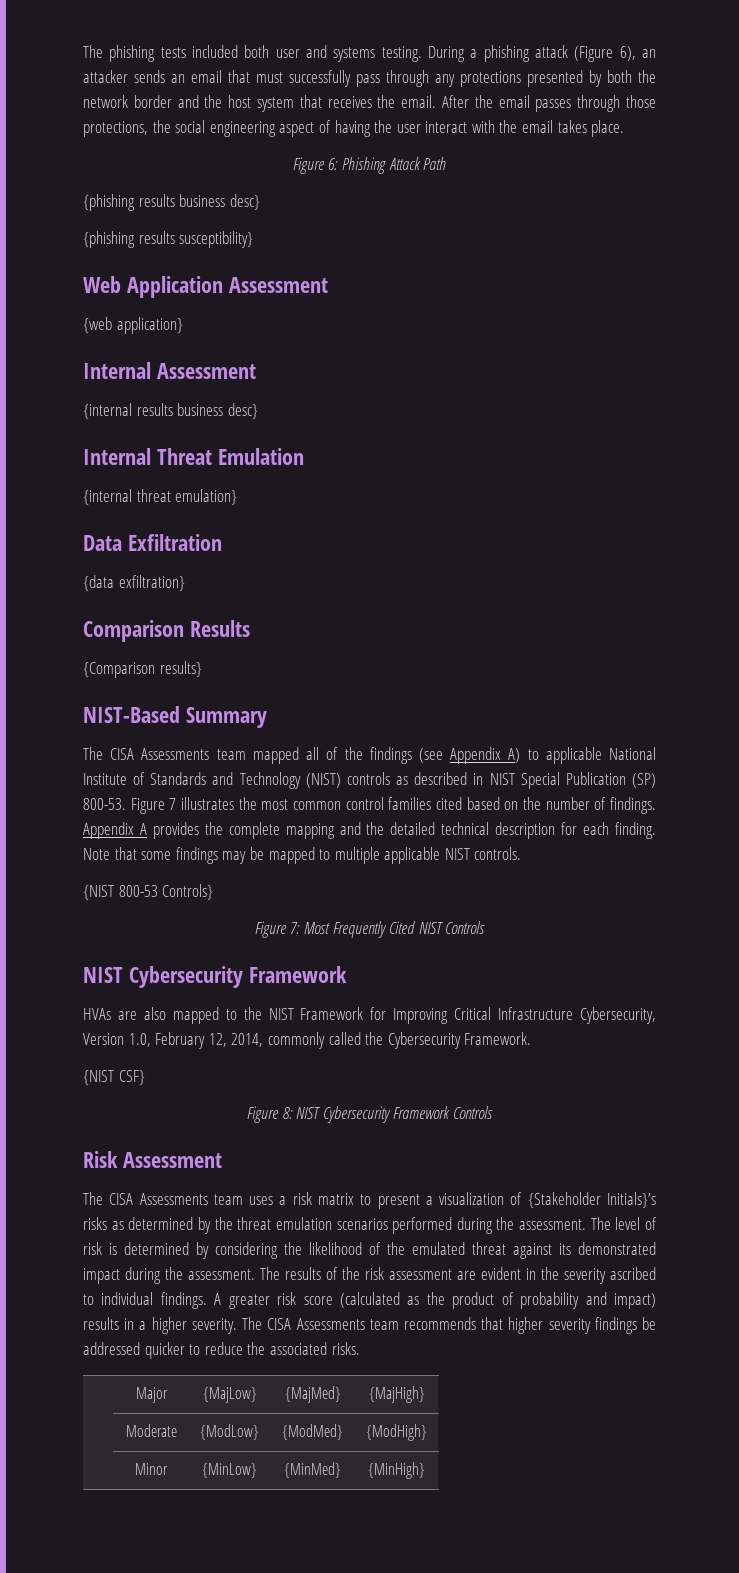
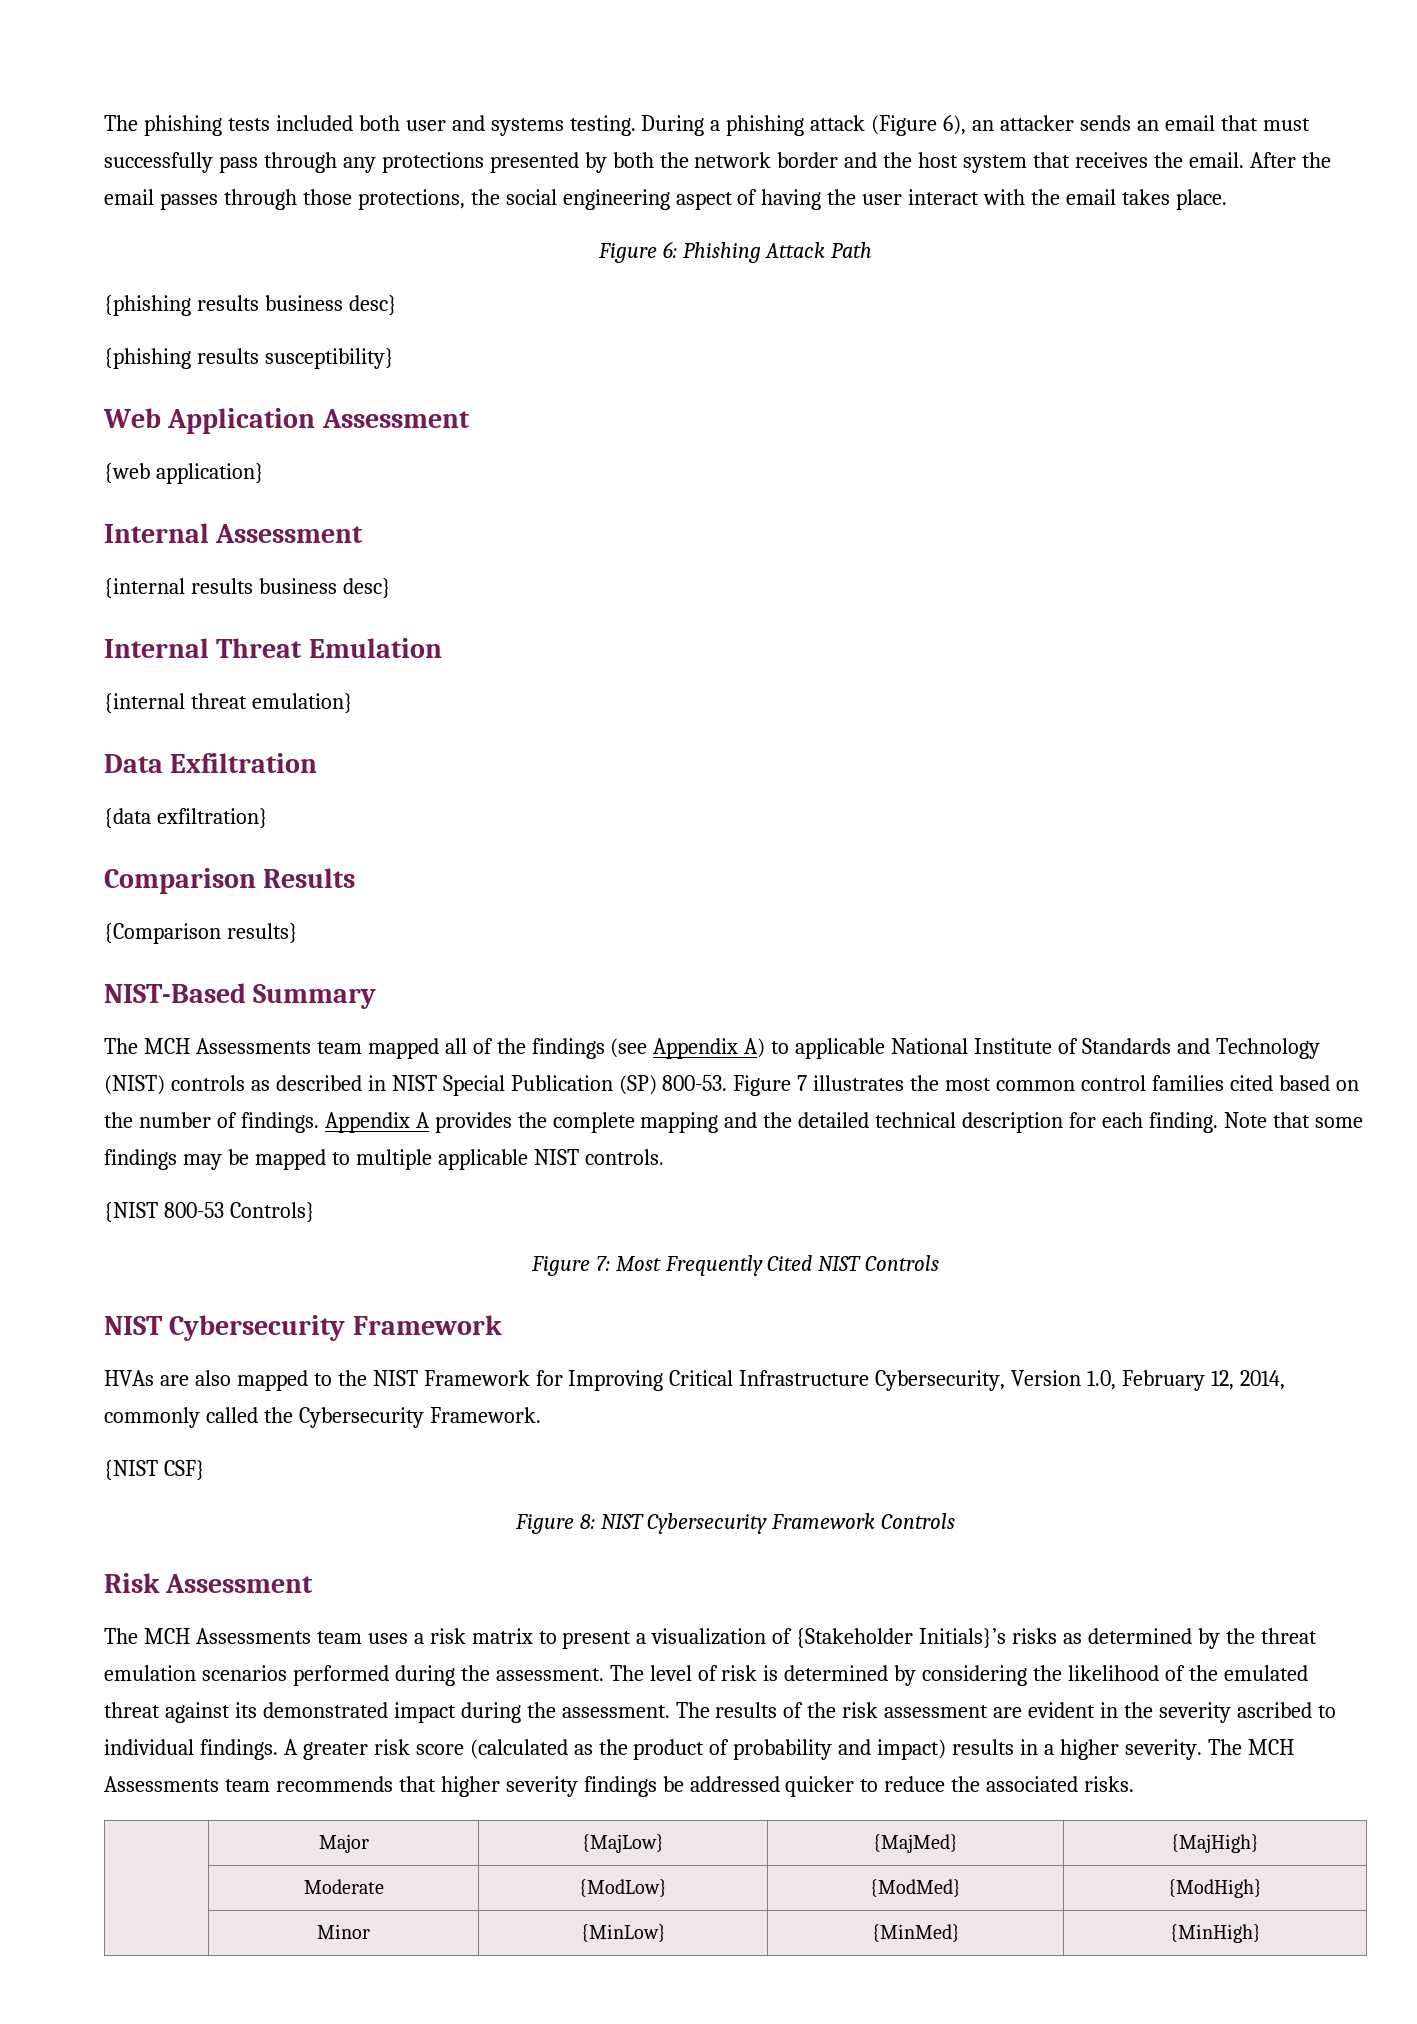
[110,748,135,760] CISA -> [143,1038,190,1054] MCH
[109,1193,134,1205] CISA -> [143,1628,190,1644] MCH
[267,1318,292,1330] CISA -> [1247,1739,1294,1755] MCH

